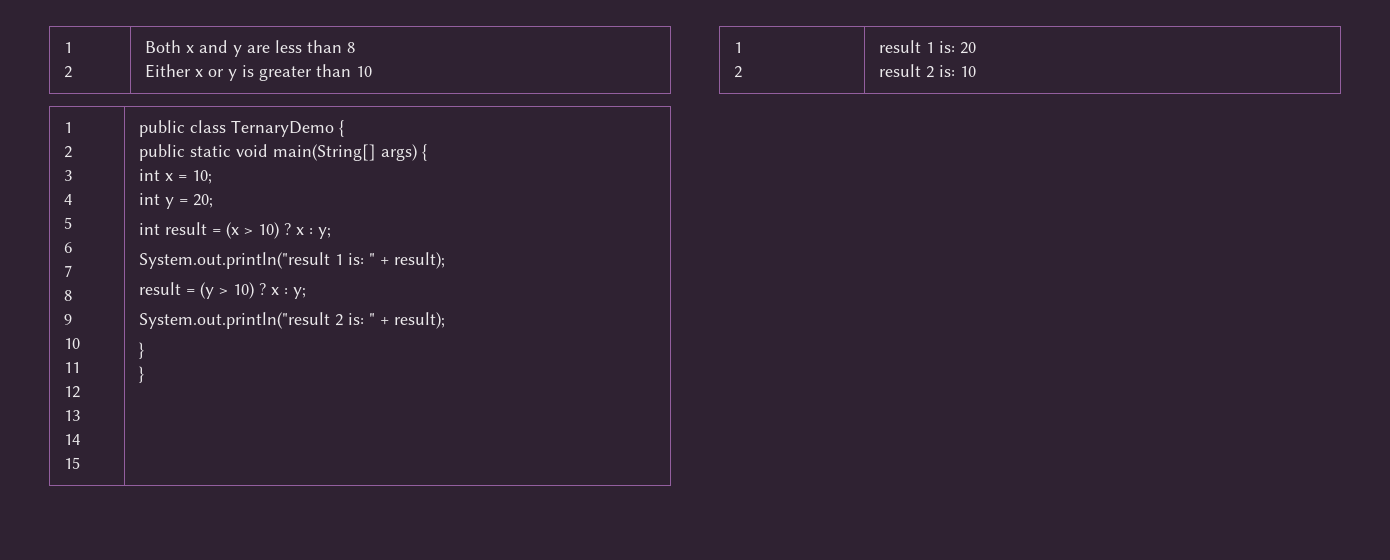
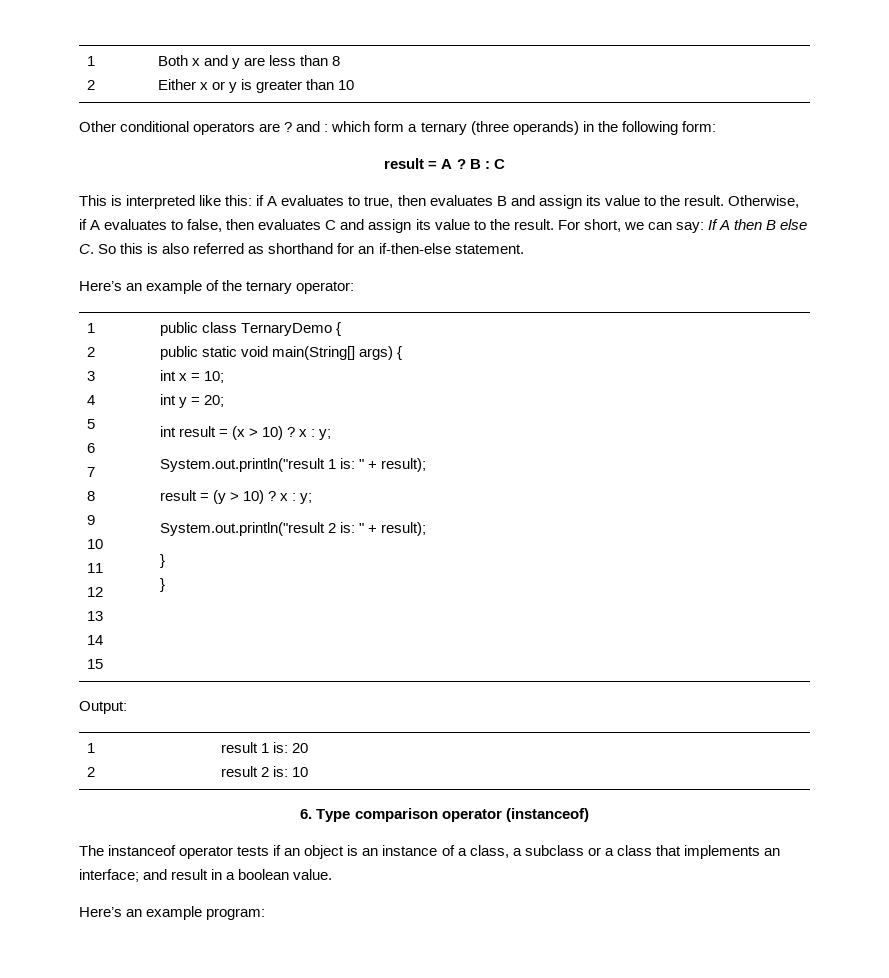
(373, 71) none -> [79,121,716,135] [384,158,505,169] [79,195,799,209] [79,219,808,233] [79,243,524,254] [79,280,355,294] // Other conditional operators are ? and : which form a ternary (three operands) in the following form: // result = A ? B : C // This is interpreted like this: if A evaluates to true, then evaluates B and assign its value to the result. Otherwise, if A evaluates to false, then evaluates C and assign its value to the result. For short, we can say: If A then B else C. So this is also referred as shorthand for an if-then-else statement. // Here’s an example of the ternary operator:
(145, 374) none -> [79,701,127,714] // Output:
(977, 71) none -> [300,808,589,822] [79,845,780,859] [79,869,333,882] [79,906,266,920] // 6. Type comparison operator (instanceof) // The instanceof operator tests if an object is an instance of a class, a subclass or a class that implements an interface; and result in a boolean value. // Here’s an example program:

